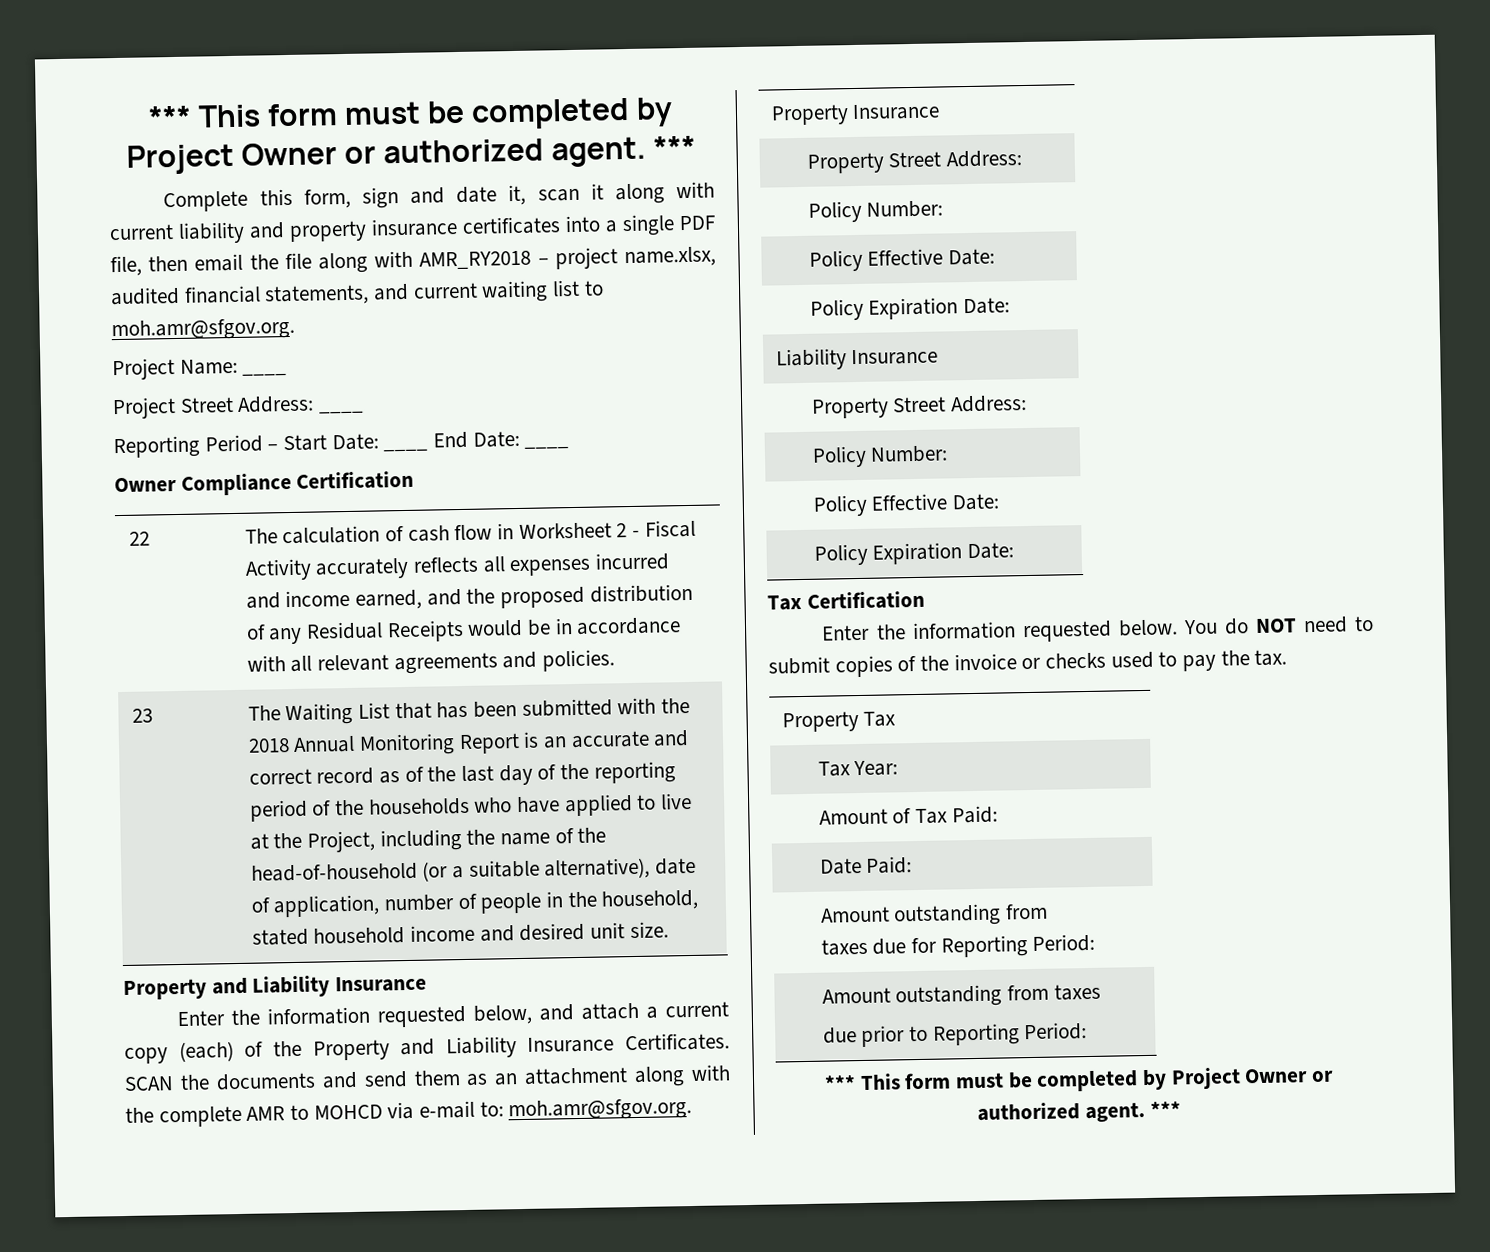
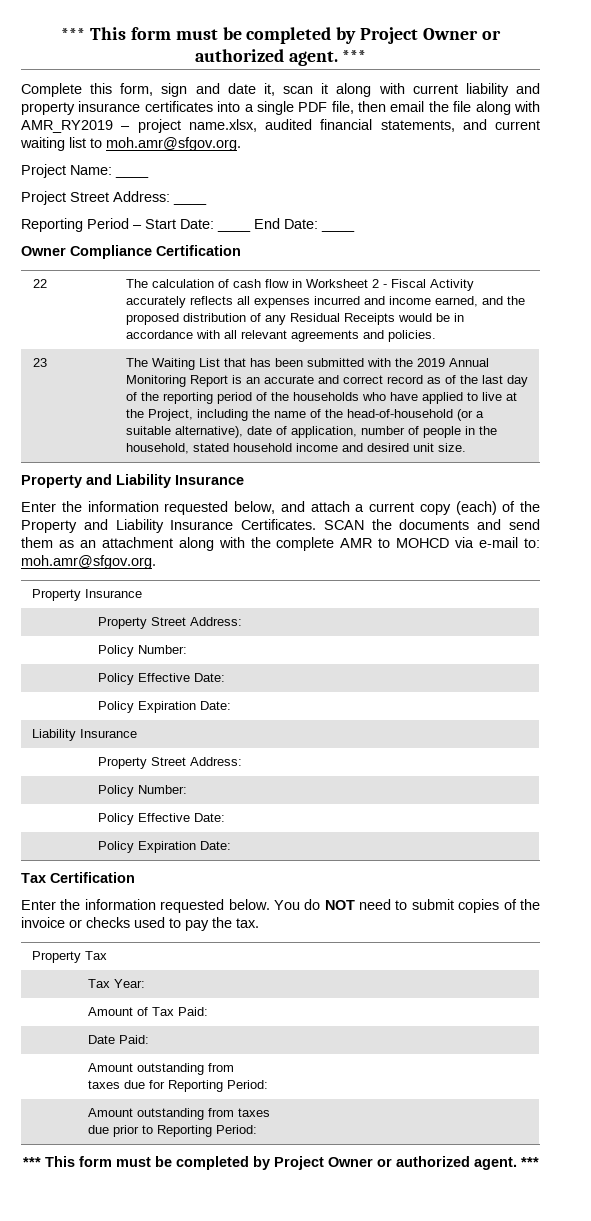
[419,250,532,270] AMR_RY2018 -> [21,120,113,133] AMR_RY2019
[247,738,290,753] 2018 -> [416,358,445,367] 2019

